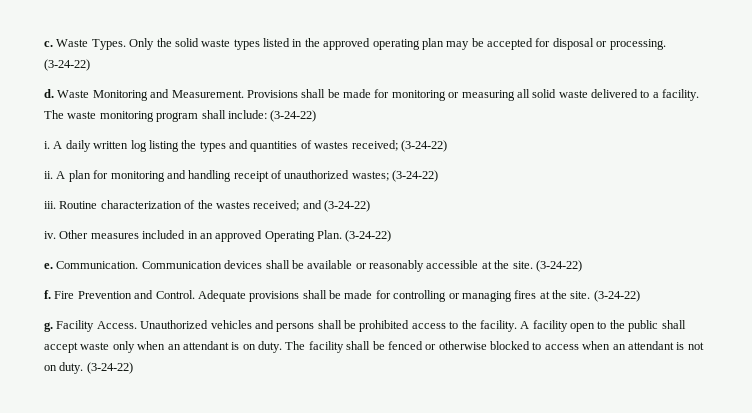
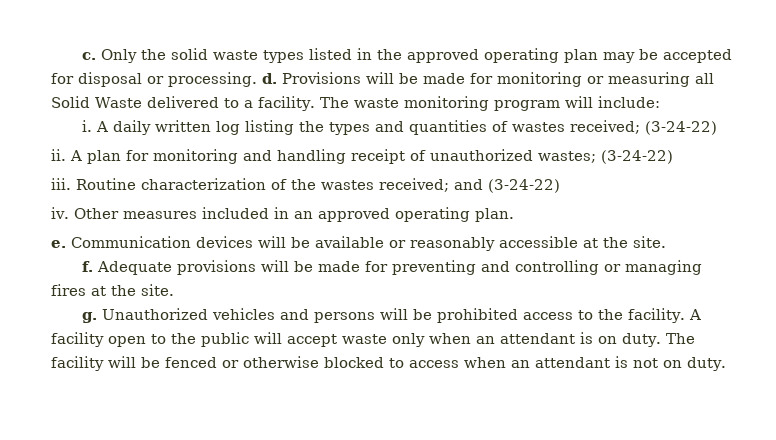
[56,39,126,50] Waste Types. -> (96, 56) none
[44,59,90,71] [44,89,326,101] (3-24-22) // d. Waste Monitoring and Measurement. Provisions shall -> [262,72,394,84] d. Provisions will
[532,89,588,98] solid waste -> [51,96,142,108] Solid Waste
[201,110,226,119] shall -> [564,96,593,108] will
[270,110,317,122] (3-24-22) -> (660, 102) none
[264,230,392,242] Operating Plan. (3-24-22) -> [394,207,514,222] operating plan.
[56,261,139,269] Communication. -> (66, 244) none
[265,260,290,269] shall -> [258,236,286,248] will
[535,260,582,272] (3-24-22) -> (666, 242) none
[54,290,195,299] Fire Prevention and Control. -> (93, 266) none
[302,290,391,299] shall be made for -> [260,260,510,275] will be made for preventing and
[593,290,640,302] (3-24-22) -> (174, 290) none
[56,320,137,332] Facility Access. -> (97, 317) none
[317,320,342,329] shall -> [379,308,408,320] will
[661,320,686,329] shall -> [254,332,282,344] will
[346,341,371,350] shall -> [108,356,136,368] will
[86,362,133,374] (3-24-22) -> (726, 364) none

